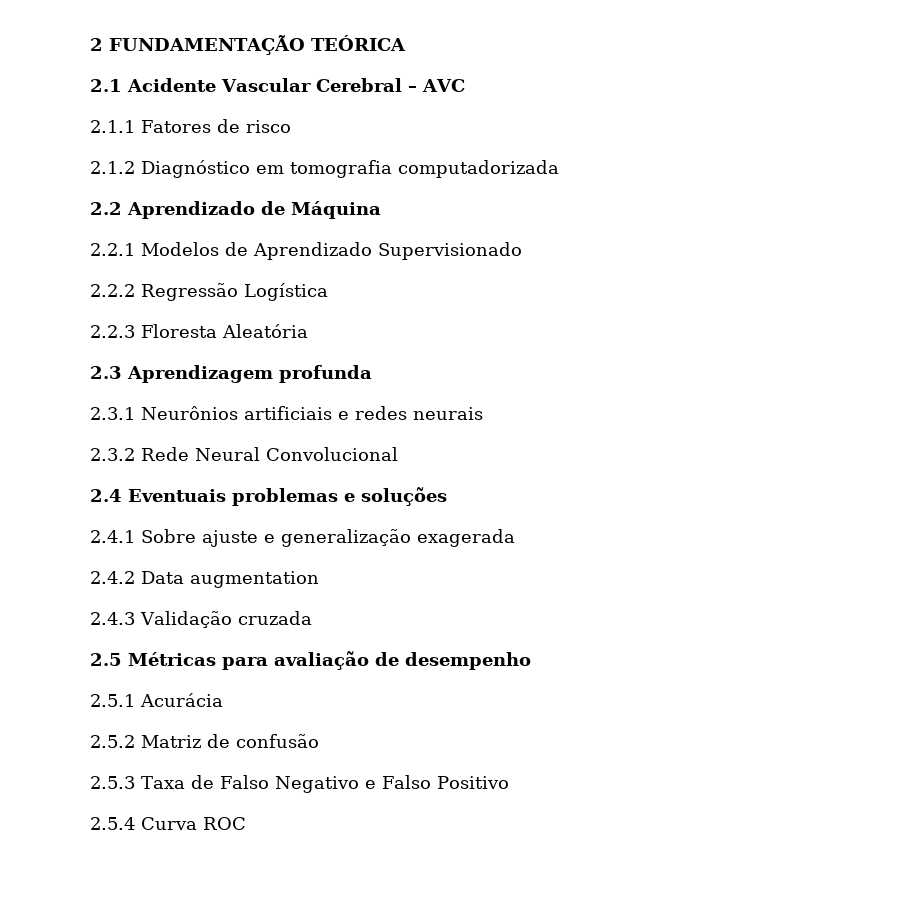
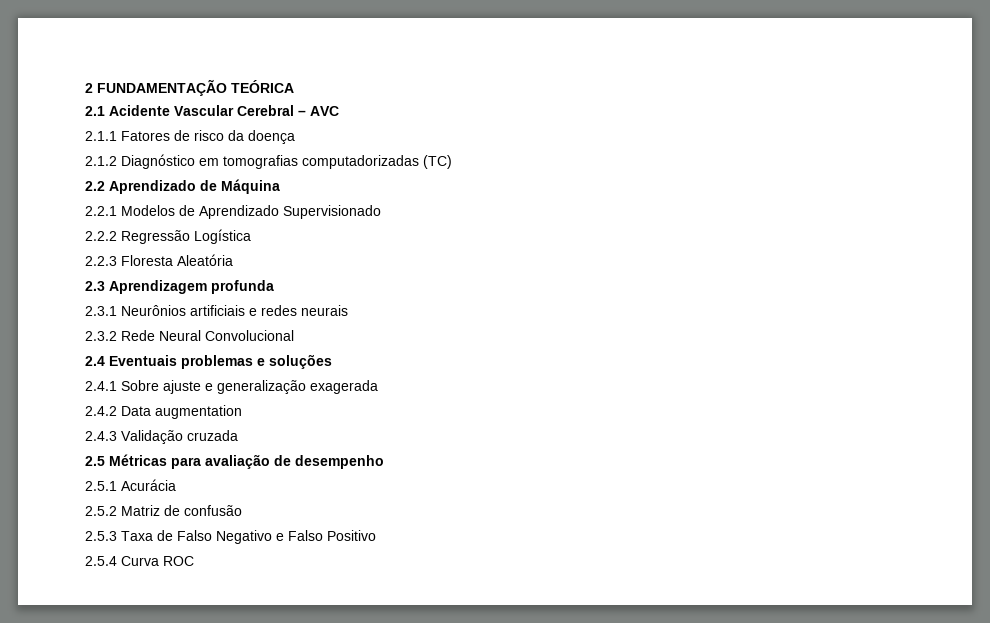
(291, 126) none -> [228,130,295,144] da doença
[290,160,559,178] tomografia computadorizada -> [223,155,452,169] tomografias computadorizadas (TC)

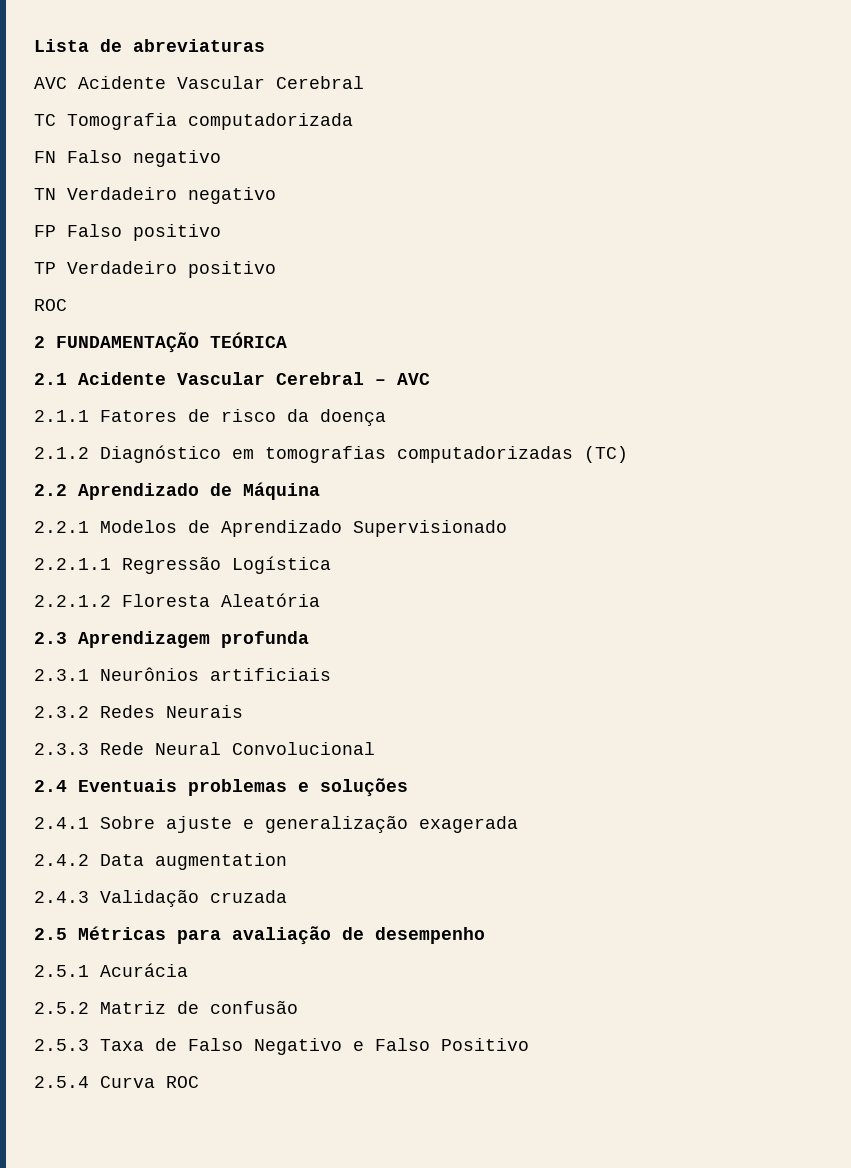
(85, 88) none -> [34,39,265,52] [34,76,364,89] [34,113,353,130] [34,150,221,167] [34,187,276,204] [34,224,221,241] [34,261,276,278] [34,299,67,311] Lista de abreviaturas // AVC Acidente Vascular Cerebral // TC Tomografia computadorizada // FN Falso negativo // TN Verdadeiro negativo // FP Falso positivo // TP Verdadeiro positivo // ROC //
[85,231,117,241] 2.2.2 -> [34,558,111,570] 2.2.1.1
[85,256,117,266] 2.2.3 -> [34,595,111,607] 2.2.1.2
[249,305,348,316] [85,331,117,341] e redes neurais // 2.3.2 -> [34,705,243,718] [34,743,89,755] // 2.3.2 Redes Neurais // 2.3.3

